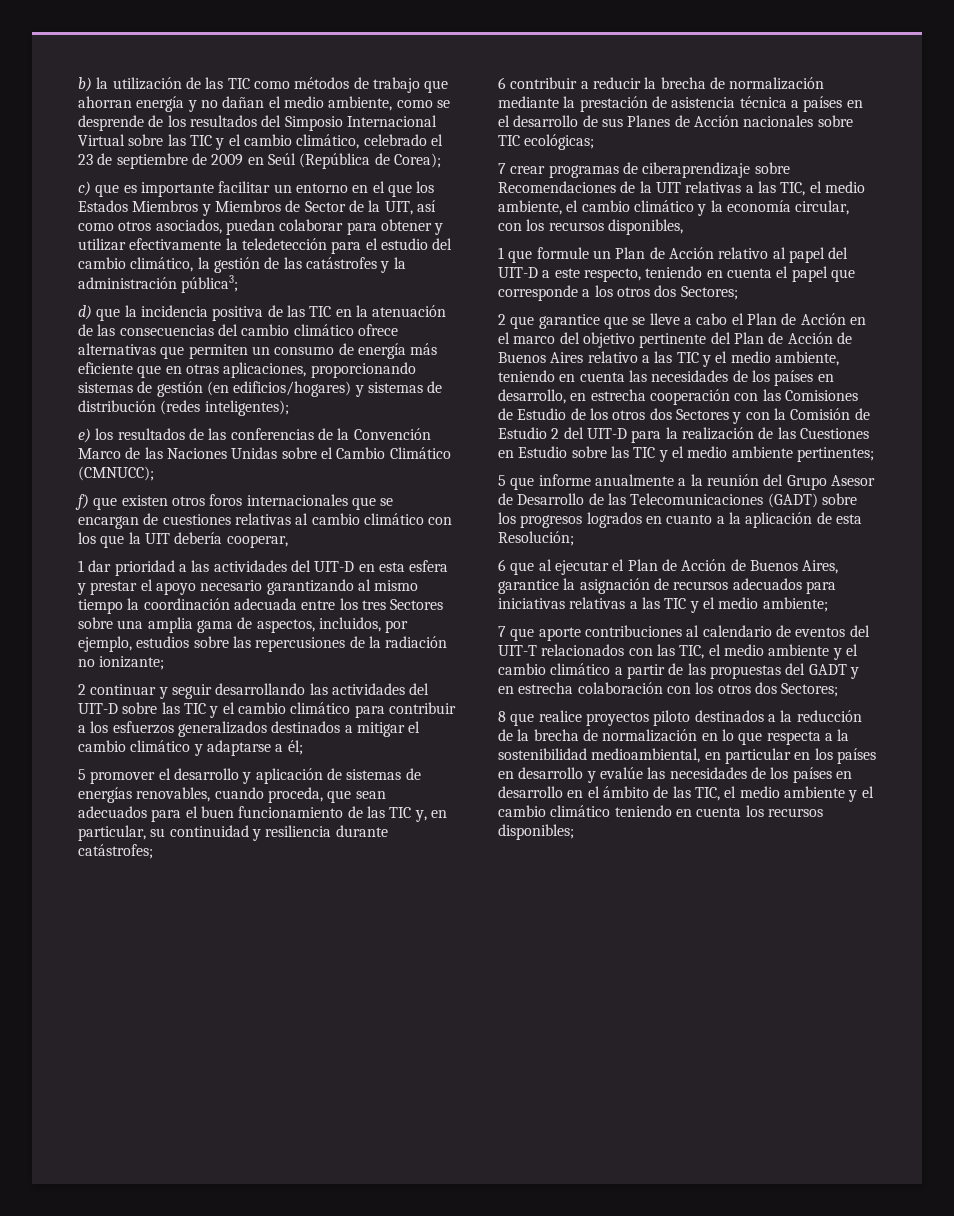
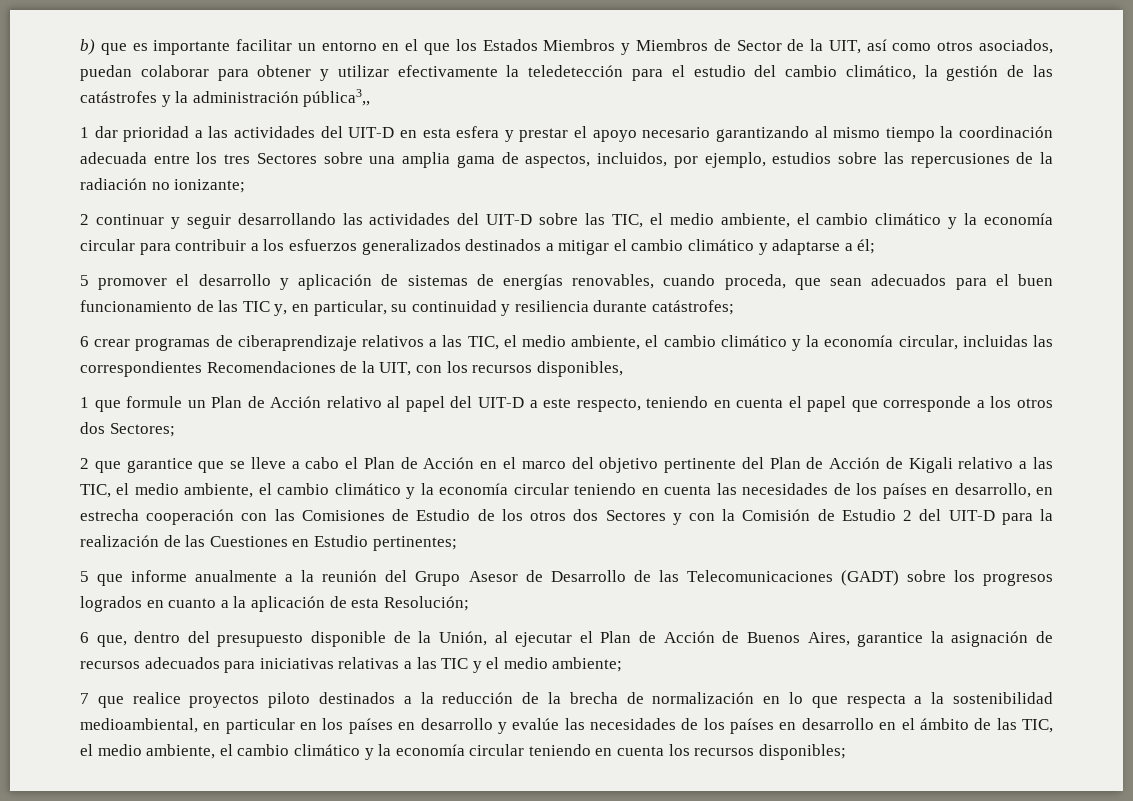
[96,77,449,93] [78,96,450,112] [78,115,437,131] [78,134,443,150] [78,153,441,169] [78,181,91,196] la utilización de las TIC como métodos de trabajo que ahorran energía y no dañan el medio ambiente, como se desprende de los resultados del Simposio Internacional Virtual sobre las TIC y el cambio climático, celebrado el 23 de septiembre de 2009 en Seúl (República de Corea); // c) -> (95, 47) none
[181,275,239,293] [78,305,447,321] [78,324,398,336] [78,343,438,359] [78,362,416,378] [78,381,443,397] [78,400,289,416] [78,428,431,443] [78,447,451,459] [78,466,154,481] [75,494,394,510] [78,513,453,529] [78,532,288,548] pública3; // d) que la incidencia positiva de las TIC en la atenuación de las consecuencias del cambio climático ofrece alternativas que permiten un consumo de energía más eficiente que en otras aplicaciones, proporcionando sistemas de gestión (en edificios/hogares) y sistemas de distribución (redes inteligentes); // e) los resultados de las conferencias de la Convención Marco de las Naciones Unidas sobre el Cambio Climático (CMNUCC); // f) que existen otros foros internacionales que se encargan de cuestiones relativas al cambio climático con los que la UIT debería cooperar, -> [303,89,371,107] pública3,,
[183,702,351,718] TIC y el cambio climático -> [611,213,1053,229] [80,239,135,251] TIC, el medio ambiente, el cambio climático y la economía circular
[510,77,825,90] [498,96,863,112] [498,115,853,127] [498,134,595,150] [498,162,790,178] [498,181,742,193] contribuir a reducir la brecha de normalización mediante la prestación de asistencia técnica a países en el desarrollo de sus Planes de Acción nacionales sobre TIC ecológicas; // 7 crear programas de ciberaprendizaje sobre Recomendaciones de la UIT relativas -> [94,335,424,351] crear programas de ciberaprendizaje relativos
(850, 207) none -> [962,335,1054,347] [80,361,412,377] incluidas las correspondientes Recomendaciones de la UIT,
[498,352,584,363] Buenos Aires -> [908,457,953,473] Kigali
[676,351,839,367] TIC y el medio ambiente, -> [80,483,569,499] TIC, el medio ambiente, el cambio climático y la economía circular
[571,446,793,462] sobre las TIC y el medio ambiente -> (368, 541) none
[510,562,535,575] que -> [96,631,487,647] que, dentro del presupuesto disponible de la Unión,
[538,625,870,641] [498,644,858,660] [498,663,859,679] [498,682,839,697] [498,711,535,726] aporte contribuciones al calendario de eventos del UIT-T relacionados con las TIC, el medio ambiente y el cambio climático a partir de las propuestas del GADT y en estrecha colaboración con los otros dos Sectores; // 8 que -> (124, 702) none
[783,786,874,802] [498,805,611,817] ambiente y el cambio climático -> [146,744,525,760] ambiente, el cambio climático y la economía circular

